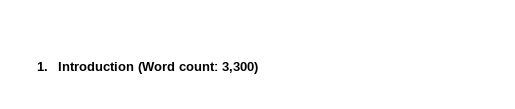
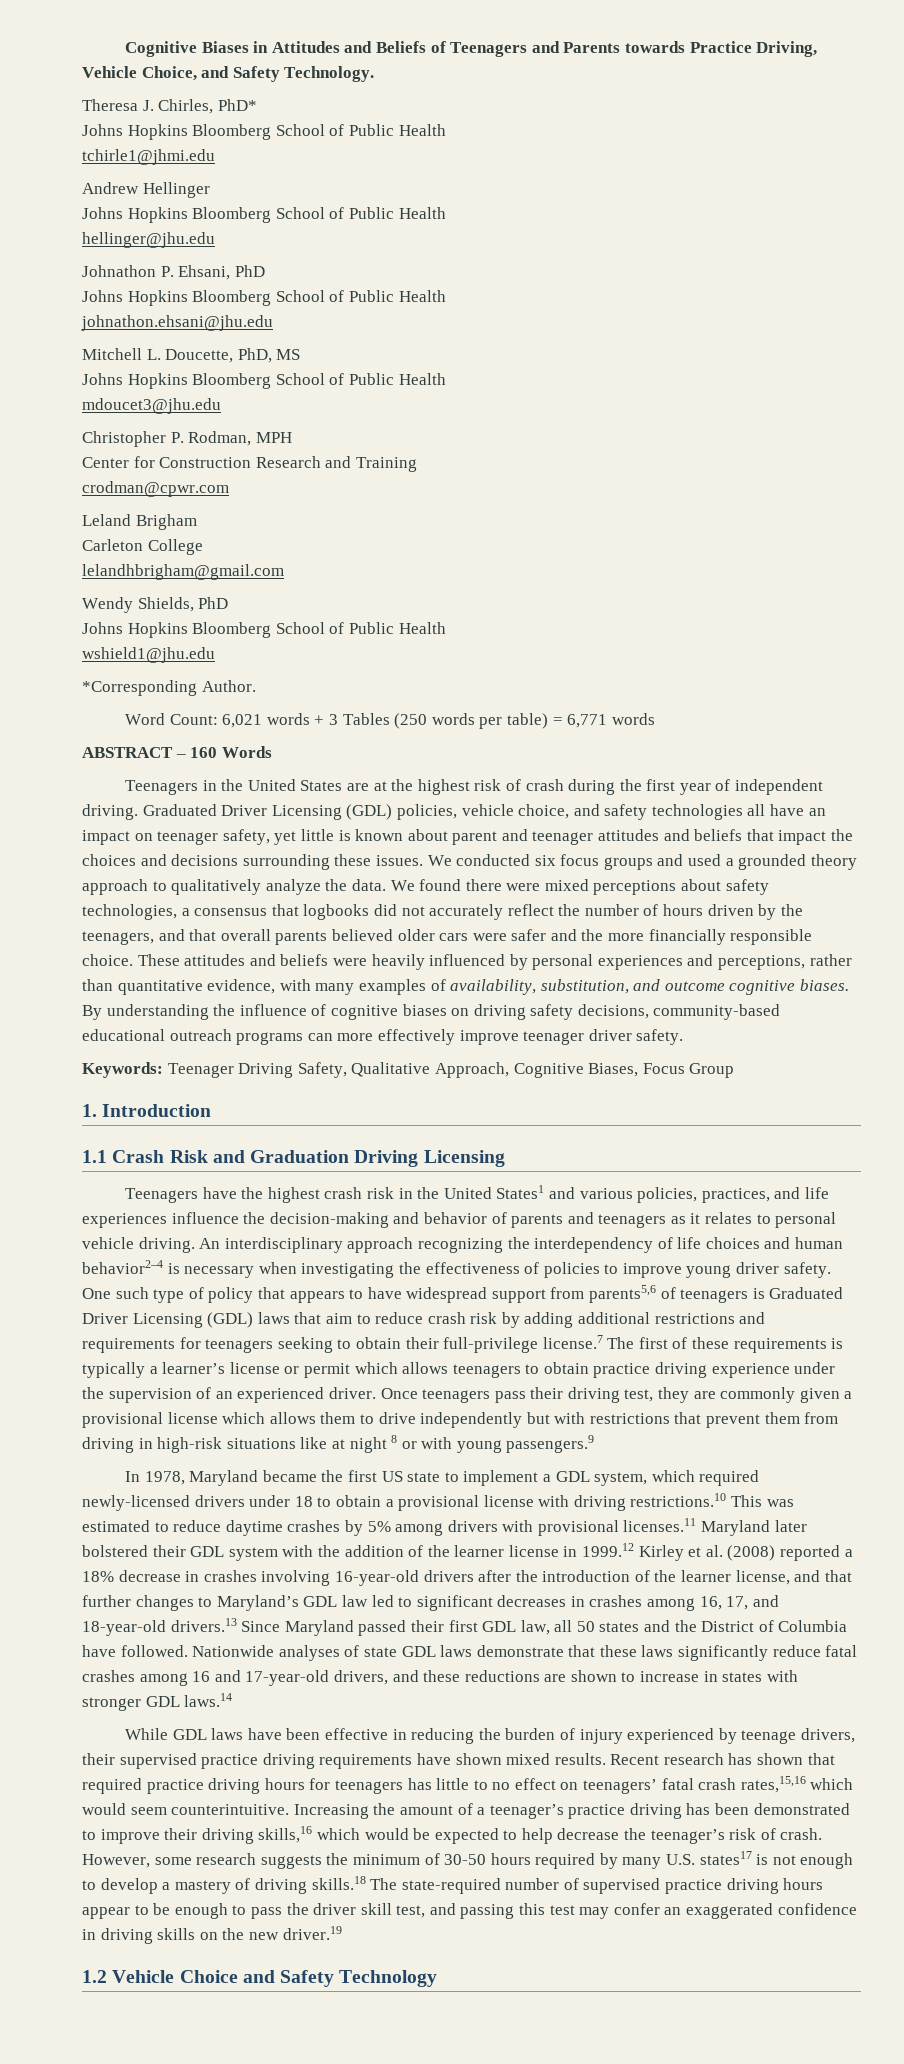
[37,62,258,74] 1. Introduction (Word count: 3,300) -> [125,41,818,57] [82,66,375,82] [82,99,257,114] [82,124,446,140] [82,149,215,165] [82,182,210,198] [82,207,446,223] [82,232,215,248] [82,265,265,280] [82,290,446,306] [81,315,273,331] [82,348,301,363] [82,373,446,389] [82,398,221,414] [82,431,292,447] [82,456,417,472] [82,481,229,497] [82,514,197,530] [82,539,203,555] [82,564,284,580] [82,597,229,613] [82,622,446,638] [82,647,215,663] [82,680,256,696] [125,713,655,729] [82,746,272,758] [125,779,824,795] [82,804,826,820] [82,829,854,845] [82,854,857,870] [82,879,769,895] [82,904,803,920] [82,929,813,945] [82,954,852,970] [82,979,850,995] [82,1004,781,1020] [82,1029,684,1045] [82,1062,735,1078] [82,1104,212,1117] [82,1150,505,1167] [125,1185,829,1203] [82,1212,837,1228] [82,1237,844,1253] [82,1260,831,1278] [82,1285,844,1303] [82,1312,766,1328] [82,1335,844,1353] [82,1362,836,1378] [82,1387,853,1403] [82,1412,839,1428] [82,1435,595,1453] [125,1470,760,1486] [82,1493,794,1511] [82,1518,807,1536] [82,1543,853,1561] [82,1570,852,1586] [82,1595,779,1611] [82,1618,848,1636] [82,1645,858,1661] [82,1670,798,1686] [82,1693,233,1711] [125,1728,855,1744] [82,1753,835,1769] [82,1776,854,1794] [82,1803,850,1819] [82,1826,823,1844] [82,1851,854,1869] [82,1876,824,1894] [82,1903,857,1919] [82,1926,342,1944] [82,1970,438,1987] Cognitive Biases in Attitudes and Beliefs of Teenagers and Parents towards Practice Driving, Vehicle Choice, and Safety Technology. // Theresa J. Chirles, PhD* // Johns Hopkins Bloomberg School of Public Health // tchirle1@jhmi.edu // Andrew Hellinger // Johns Hopkins Bloomberg School of Public Health // hellinger@jhu.edu // Johnathon P. Ehsani, PhD // Johns Hopkins Bloomberg School of Public Health // johnathon.ehsani@jhu.edu // Mitchell L. Doucette, PhD, MS // Johns Hopkins Bloomberg School of Public Health // mdoucet3@jhu.edu // Christopher P. Rodman, MPH // Center for Construction Research and Training // crodman@cpwr.com // Leland Brigham // Carleton College // lelandhbrigham@gmail.com // Wendy Shields, PhD // Johns Hopkins Bloomberg School of Public Health // wshield1@jhu.edu // *Corresponding Author. // Word Count: 6,021 words + 3 Tables (250 words per table) = 6,771 words // ABSTRACT – 160 Words // Teenagers in the United States are at the highest risk of crash during the first year of independent driving. Graduated Driver Licensing (GDL) policies, vehicle choice, and safety technologies all have an impact on teenager safety, yet little is known about parent and teenager attitudes and beliefs that impact the choices and decisions surrounding these issues. We conducted six focus groups and used a grounded theory approach to qualitatively analyze the data. We found there were mixed perceptions about safety technologies, a consensus that logbooks did not accurately reflect the number of hours driven by the teenagers, and that overall parents believed older cars were safer and the more financially responsible choice. These attitudes and beliefs were heavily influenced by personal experiences and perceptions, rather than quantitative evidence, with many examples of availability, substitution, and outcome cognitive biases. By understanding the influence of cognitive biases on driving safety decisions, community-based educational outreach programs can more effectively improve teenager driver safety. // Keywords: Teenager Driving Safety, Qualitative Approach, Cognitive Biases, Focus Group // 1. Introduction // 1.1 Crash Risk and Graduation Driving Licensing // Teenagers have the highest crash risk in the United States1 and various policies, practices, and life experiences influence the decision-making and behavior of parents and teenagers as it relates to personal vehicle driving. An interdisciplinary approach recognizing the interdependency of life choices and human behavior2–4 is necessary when investigating the effectiveness of policies to improve young driver safety. One such type of policy that appears to have widespread support from parents5,6 of teenagers is Graduated Driver Licensing (GDL) laws that aim to reduce crash risk by adding additional restrictions and requirements for teenagers seeking to obtain their full-privilege license.7 The first of these requirements is typically a learner’s license or permit which allows teenagers to obtain practice driving experience under the supervision of an experienced driver. Once teenagers pass their driving test, they are commonly given a provisional license which allows them to drive independently but with restrictions that prevent them from driving in high-risk situations like at night 8 or with young passengers.9 // In 1978, Maryland became the first US state to implement a GDL system, which required newly-licensed drivers under 18 to obtain a provisional license with driving restrictions.10 This was estimated to reduce daytime crashes by 5% among drivers with provisional licenses.11 Maryland later bolstered their GDL system with the addition of the learner license in 1999.12 Kirley et al. (2008) reported a 18% decrease in crashes involving 16-year-old drivers after the introduction of the learner license, and that further changes to Maryland’s GDL law led to significant decreases in crashes among 16, 17, and 18-year-old drivers.13 Since Maryland passed their first GDL law, all 50 states and the District of Columbia have followed. Nationwide analyses of state GDL laws demonstrate that these laws significantly reduce fatal crashes among 16 and 17-year-old drivers, and these reductions are shown to increase in states with stronger GDL laws.14 // While GDL laws have been effective in reducing the burden of injury experienced by teenage drivers, their supervised practice driving requirements have shown mixed results. Recent research has shown that required practice driving hours for teenagers has little to no effect on teenagers’ fatal crash rates,15,16 which would seem counterintuitive. Increasing the amount of a teenager’s practice driving has been demonstrated to improve their driving skills,16 which would be expected to help decrease the teenager’s risk of crash. However, some research suggests the minimum of 30-50 hours required by many U.S. states17 is not enough to develop a mastery of driving skills.18 The state-required number of supervised practice driving hours appear to be enough to pass the driver skill test, and passing this test may confer an exaggerated confidence in driving skills on the new driver.19 // 1.2 Vehicle Choice and Safety Technology

